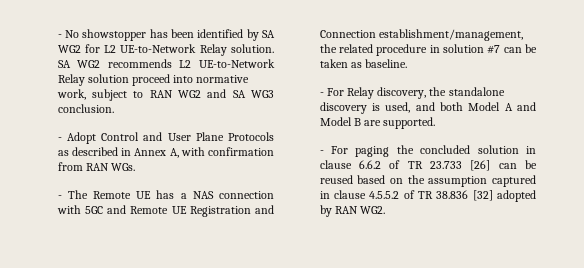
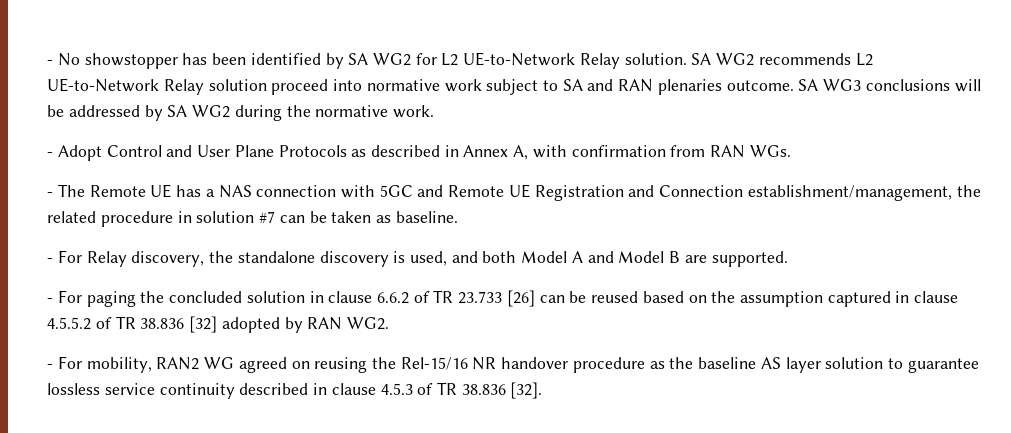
[56,89,86,100] work, -> [444,79,482,92] work
[149,89,274,98] [57,104,114,113] RAN WG2 and SA WG3 conclusion. -> [562,79,981,95] [47,105,435,121] SA and RAN plenaries outcome. SA WG3 conclusions will be addressed by SA WG2 during the normative work.
(385, 210) none -> [47,356,979,373] [47,382,543,399] // - For mobility, RAN2 WG agreed on reusing the Rel-15/16 NR handover procedure as the baseline AS layer solution to guarantee lossless service continuity described in clause 4.5.3 of TR 38.836 [32].

